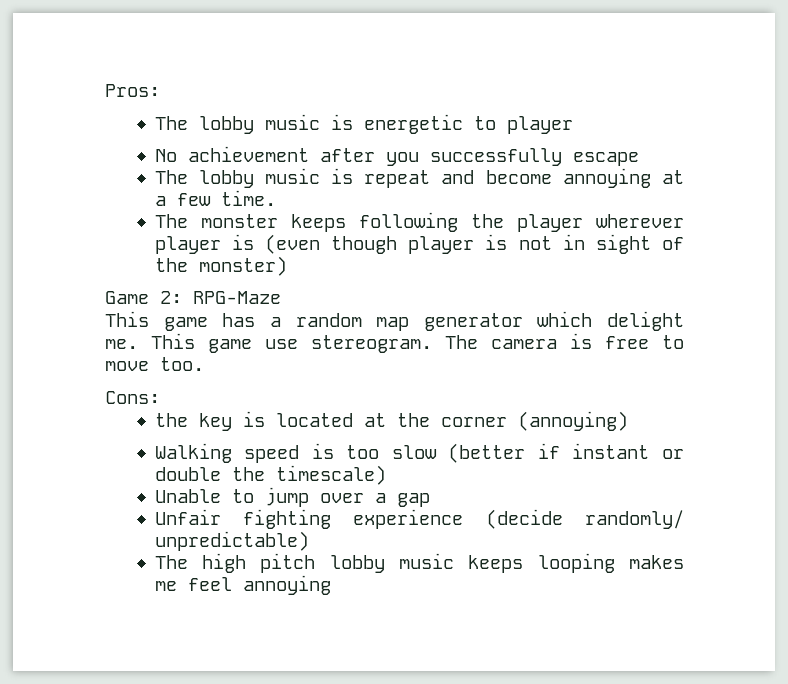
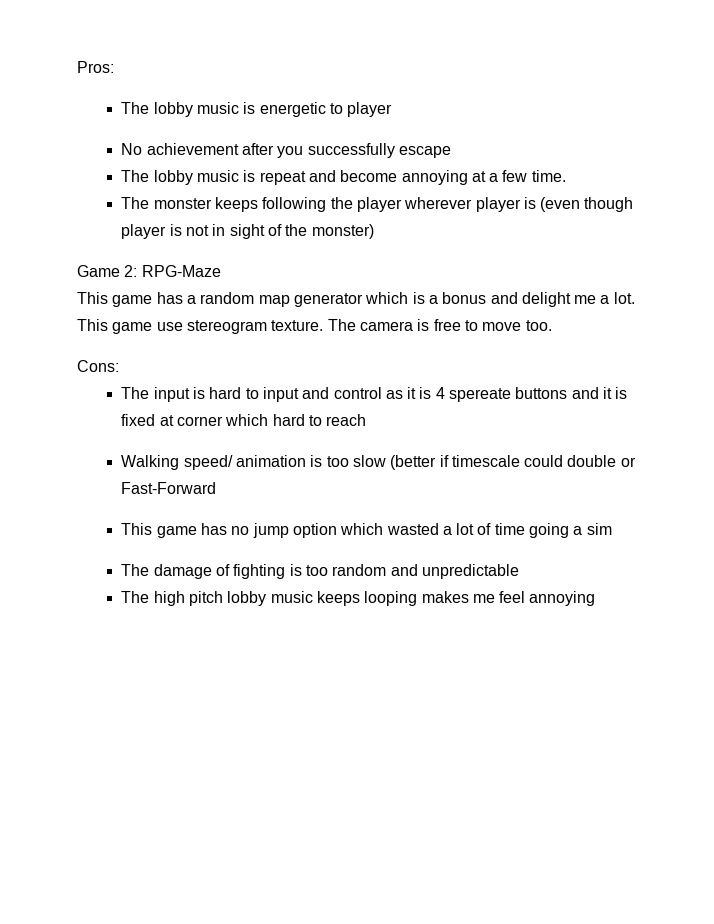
[607,311,684,331] [105,339,138,349] delight me. -> [412,292,635,307] is a bonus and delight me a lot.
[311,335,432,353] stereogram. -> [186,320,324,334] stereogram texture.
[154,411,628,431] the key is located at the corner (annoying) -> [121,387,628,402] [121,414,367,426] The input is hard to input and control as it is 4 spereate buttons and it is fixed at corner which hard to reach
[244,445,300,463] speed -> [183,455,306,470] speed/ animation
[572,443,685,459] [154,465,386,485] [154,487,430,507] [154,509,684,529] [154,531,309,551] instant or double the timescale) // Unable to jump over a gap // Unfair fighting experience (decide randomly/ unpredictable) -> [451,455,636,467] [121,482,217,494] [121,523,612,538] [121,564,519,579] timescale could double or Fast-Forward // This game has no jump option which wasted a lot of time going a sim // The damage of fighting is too random and unpredictable

